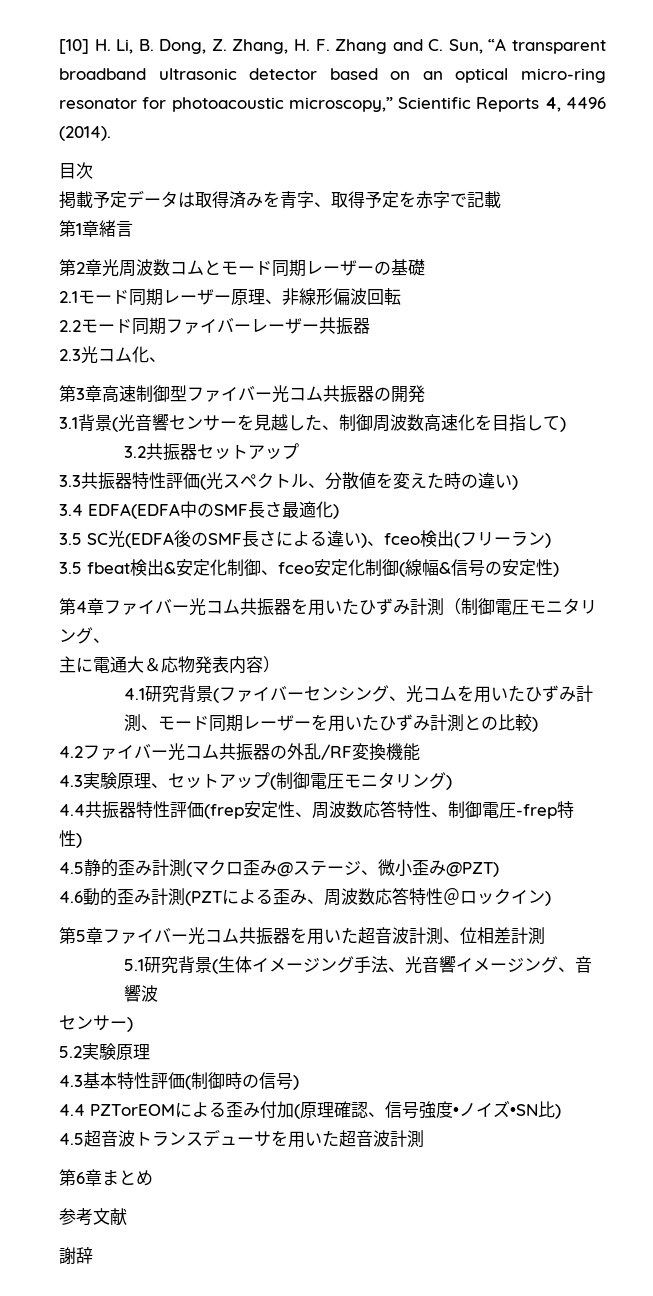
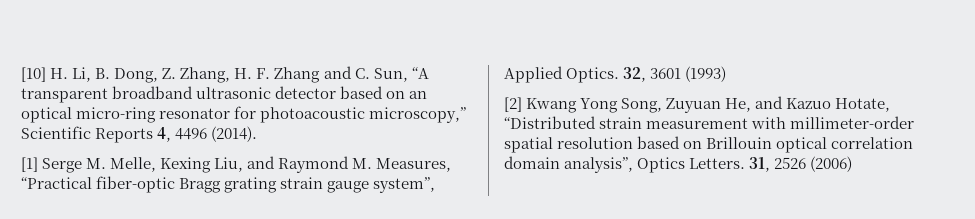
[59,162,93,179] [59,190,501,209] [59,220,133,237] [59,259,425,277] [59,288,401,306] [59,317,370,335] [59,346,166,364] [59,385,425,403] [59,414,566,432] [124,443,300,461] [59,472,518,490] [59,501,339,519] [59,530,551,548] [59,559,559,577] [59,598,597,616] [59,627,110,644] [59,656,280,674] [124,685,594,703] [124,714,539,732] [59,743,420,761] [59,772,452,790] [59,800,574,819] [59,830,82,848] [59,859,499,877] [59,887,551,906] [59,927,545,945] [124,956,593,974] [124,985,159,1002] [59,1015,133,1032] [59,1043,150,1060] [59,1072,299,1090] [59,1101,561,1119] [59,1129,424,1148] [59,1169,153,1186] [59,1208,127,1226] [59,1247,93,1264] 目次 // 掲載予定データは取得済みを青字、取得予定を赤字で記載 // 第1章緒言 // 第2章光周波数コムとモード同期レーザーの基礎 // 2.1モード同期レーザー原理、非線形偏波回転 // 2.2モード同期ファイバーレーザー共振器 // 2.3光コム化、 // 第3章高速制御型ファイバー光コム共振器の開発 // 3.1背景(光音響センサーを見越した、制御周波数高速化を目指して) // 3.2共振器セットアップ // 3.3共振器特性評価(光スペクトル、分散値を変えた時の違い) // 3.4 EDFA(EDFA中のSMF長さ最適化) // 3.5 SC光(EDFA後のSMF長さによる違い)、fceo検出(フリーラン) // 3.5 fbeat検出&安定化制御、fceo安定化制御(線幅&信号の安定性) // 第4章ファイバー光コム共振器を用いたひずみ計測（制御電圧モニタリング、 // 主に電通大＆応物発表内容） // 4.1研究背景(ファイバーセンシング、光コムを用いたひずみ計測、モード同期レーザーを用いたひずみ計測との比較) // 4.2ファイバー光コム共振器の外乱/RF変換機能 // 4.3実験原理、セットアップ(制御電圧モニタリング) // 4.4共振器特性評価(frep安定性、周波数応答特性、制御電圧-frep特 // 性) // 4.5静的歪み計測(マクロ歪み@ステージ、微小歪み@PZT) // 4.6動的歪み計測(PZTによる歪み、周波数応答特性＠ロックイン) // 第5章ファイバー光コム共振器を用いた超音波計測、位相差計測 // 5.1研究背景(生体イメージング手法、光音響イメージング、音響波 // センサー) // 5.2実験原理 // 4.3基本特性評価(制御時の信号) // 4.4 PZTorEOMによる歪み付加(原理確認、信号強度•ノイズ•SN比) // 4.5超音波トランスデューサを用いた超音波計測 // 第6章まとめ // 参考文献 // 謝辞 -> [21,156,452,173] [21,176,436,193] [504,66,727,83] [504,96,891,113] [504,116,915,129] [504,136,914,153] [504,156,853,173] [1] Serge M. Melle, Kexing Liu, and Raymond M. Measures, “Practical fiber-optic Bragg grating strain gauge system”, Applied Optics. 32, 3601 (1993) // [2] Kwang Yong Song, Zuyuan He, and Kazuo Hotate, “Distributed strain measurement with millimeter-order spatial resolution based on Brillouin optical correlation domain analysis”, Optics Letters. 31, 2526 (2006)

